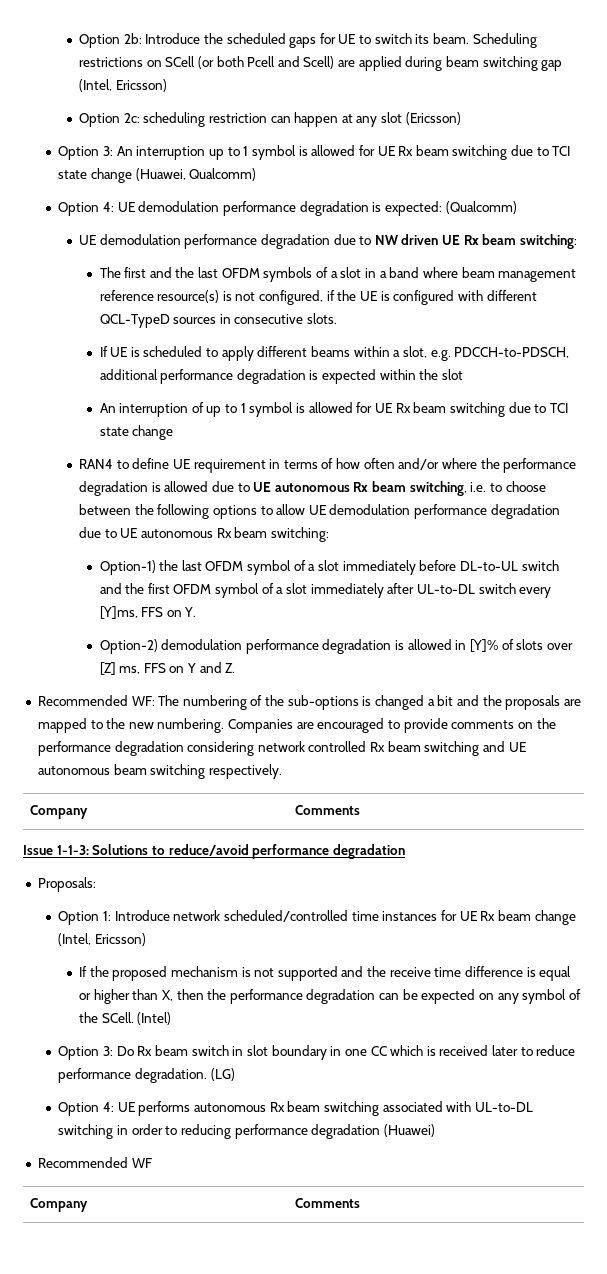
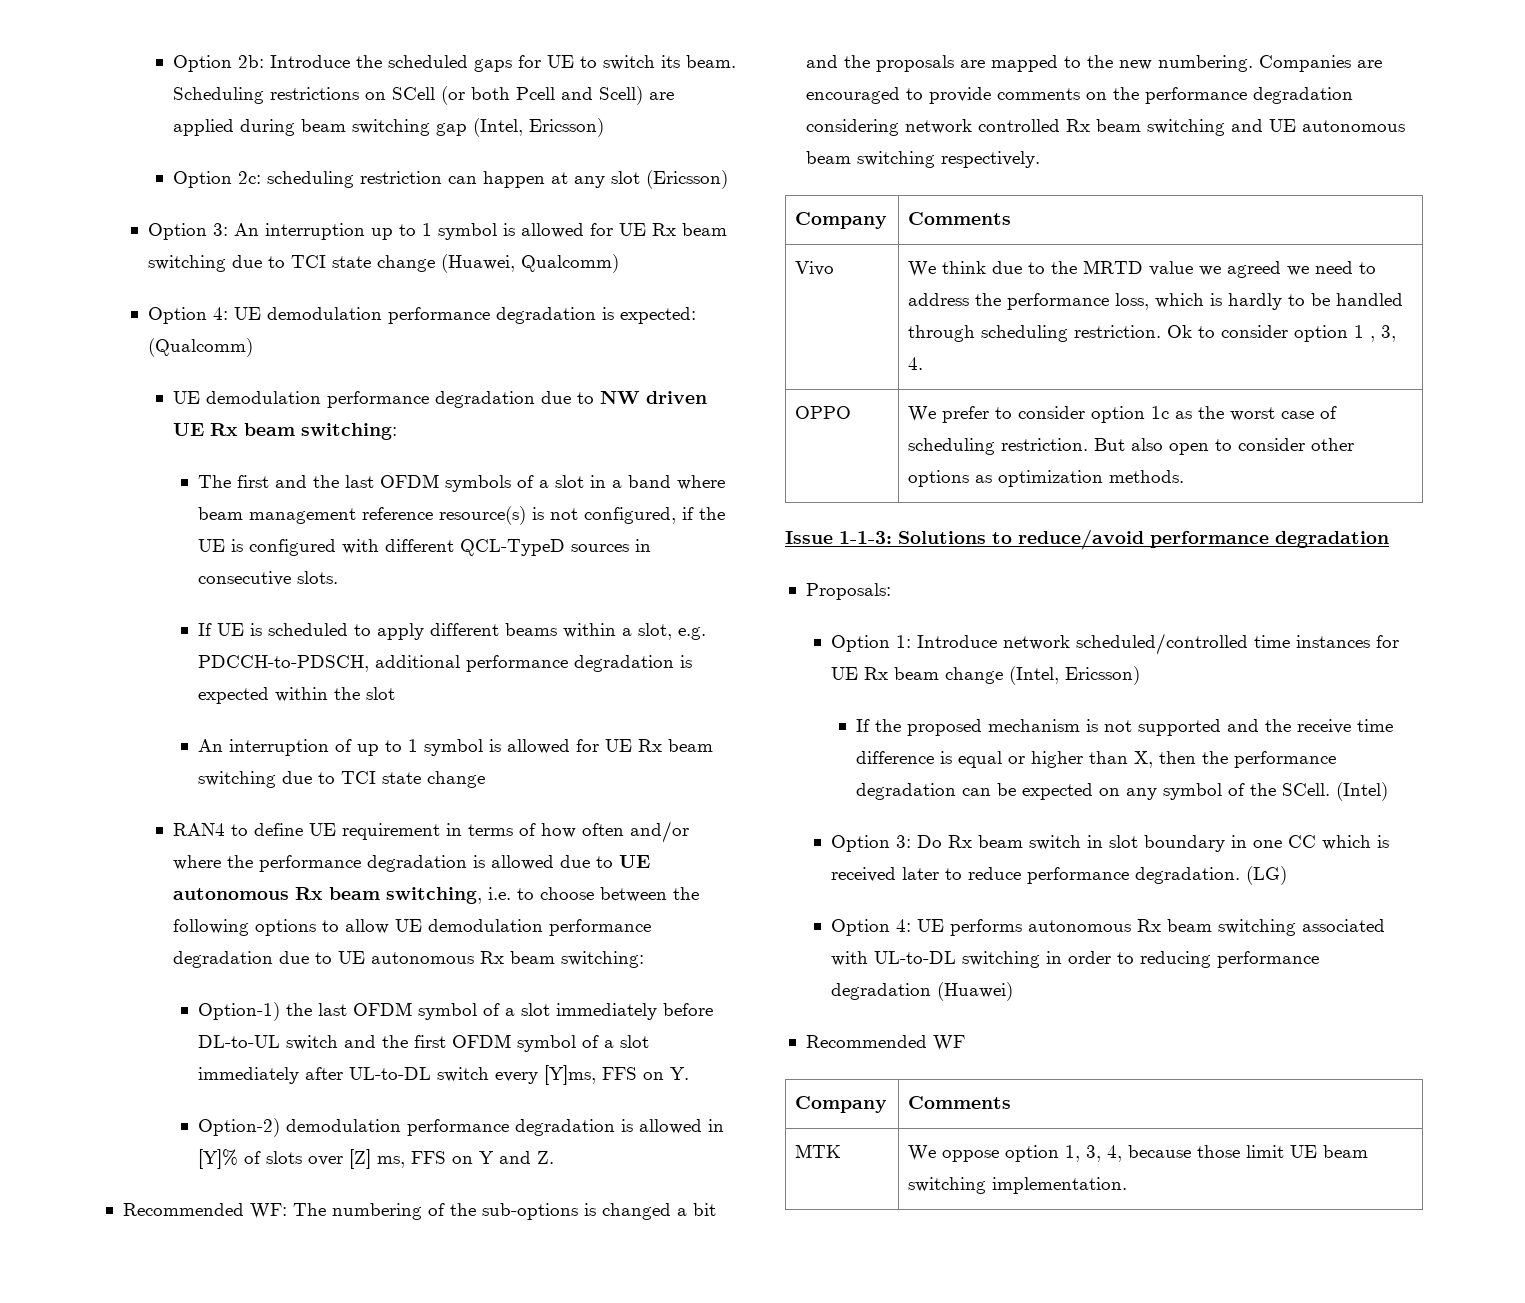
(360, 810) none -> [795,261,835,276] [908,260,1377,278] [908,293,1404,310] [908,325,1397,342] [908,357,924,370] [795,406,852,419] [908,406,1338,423] [908,438,1355,455] [908,470,1185,487] // Vivo | We think due to the MRTD value we agreed we need to address the performance loss, which is hardly to be handled through scheduling restriction. Ok to consider option 1 , 3, 4. // OPPO | We prefer to consider option 1c as the worst case of scheduling restriction. But also open to consider other options as optimization methods.
(360, 1203) none -> [795,1144,842,1158] [908,1145,1369,1162] [908,1177,1128,1194] // MTK | We oppose option 1, 3, 4, because those limit UE beam switching implementation.

